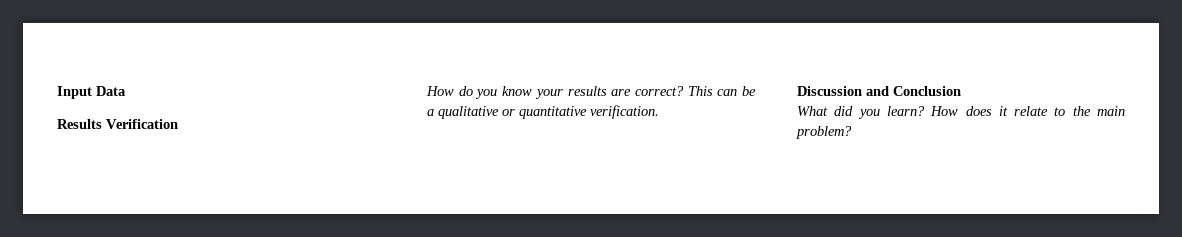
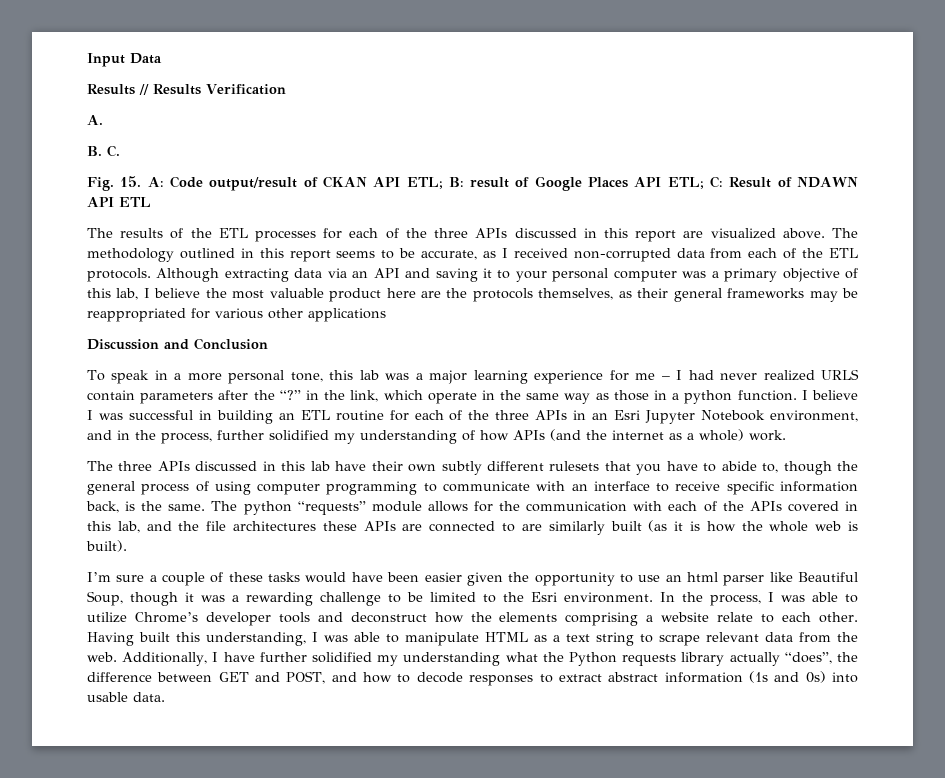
(102, 124) none -> [139,84,201,95] // Results
[426,86,756,99] [427,105,659,119] [797,86,961,96] [797,106,1125,119] [796,126,852,139] How do you know your results are correct? This can be a qualitative or quantitative verification. // Discussion and Conclusion // What did you learn? How does it relate to the main problem? -> [87,115,103,125] [87,145,120,157] [87,176,859,191] [87,197,151,207] [87,228,859,242] [87,248,859,262] [87,268,859,282] [87,288,859,302] [87,308,386,322] [87,338,268,350] [87,369,859,384] [87,390,858,404] [87,410,859,424] [87,429,786,444] [87,461,859,475] [87,481,859,495] [86,501,858,515] [87,520,859,535] [86,540,127,552] [87,572,859,586] [87,591,858,606] [87,612,858,626] [87,632,858,646] [87,652,858,666] [87,671,859,686] [87,692,165,702] A. // B. C. // Fig. 15. A: Code output/result of CKAN API ETL; B: result of Google Places API ETL; C: Result of NDAWN API ETL // The results of the ETL processes for each of the three APIs discussed in this report are visualized above. The methodology outlined in this report seems to be accurate, as I received non-corrupted data from each of the ETL protocols. Although extracting data via an API and saving it to your personal computer was a primary objective of this lab, I believe the most valuable product here are the protocols themselves, as their general frameworks may be reappropriated for various other applications // Discussion and Conclusion // To speak in a more personal tone, this lab was a major learning experience for me – I had never realized URLS contain parameters after the “?” in the link, which operate in the same way as those in a python function. I believe I was successful in building an ETL routine for each of the three APIs in an Esri Jupyter Notebook environment, and in the process, further solidified my understanding of how APIs (and the internet as a whole) work. // The three APIs discussed in this lab have their own subtly different rulesets that you have to abide to, though the general process of using computer programming to communicate with an interface to receive specific information back, is the same. The python “requests” module allows for the communication with each of the APIs covered in this lab, and the file architectures these APIs are connected to are similarly built (as it is how the whole web is built). // I’m sure a couple of these tasks would have been easier given the opportunity to use an html parser like Beautiful Soup, though it was a rewarding challenge to be limited to the Esri environment. In the process, I was able to utilize Chrome’s developer tools and deconstruct how the elements comprising a website relate to each other. Having built this understanding, I was able to manipulate HTML as a text string to scrape relevant data from the web. Additionally, I have further solidified my understanding what the Python requests library actually “does”, the difference between GET and POST, and how to decode responses to extract abstract information (1s and 0s) into usable data.

